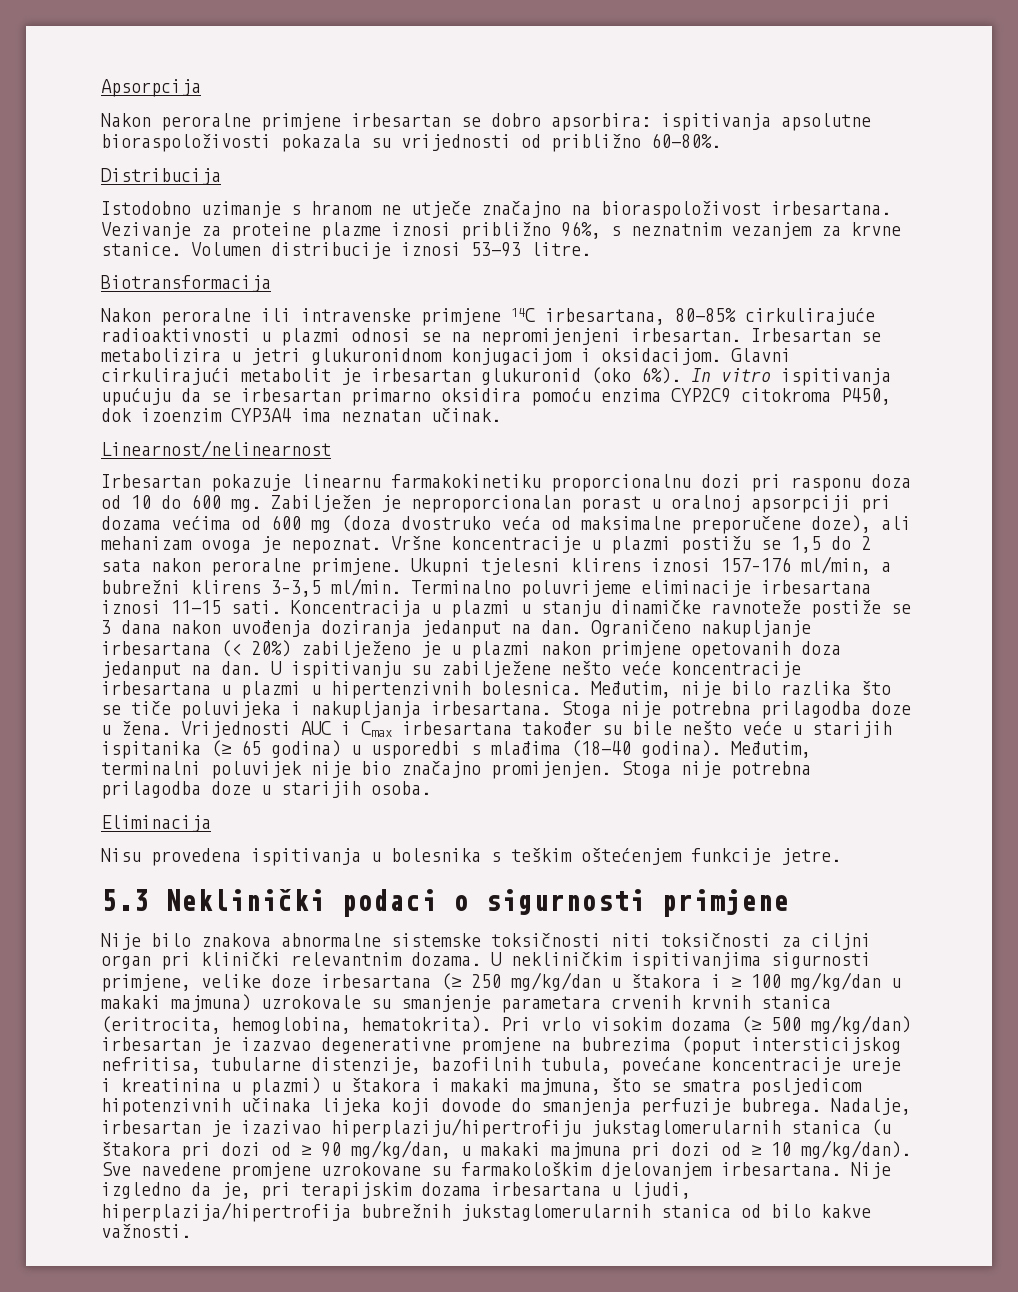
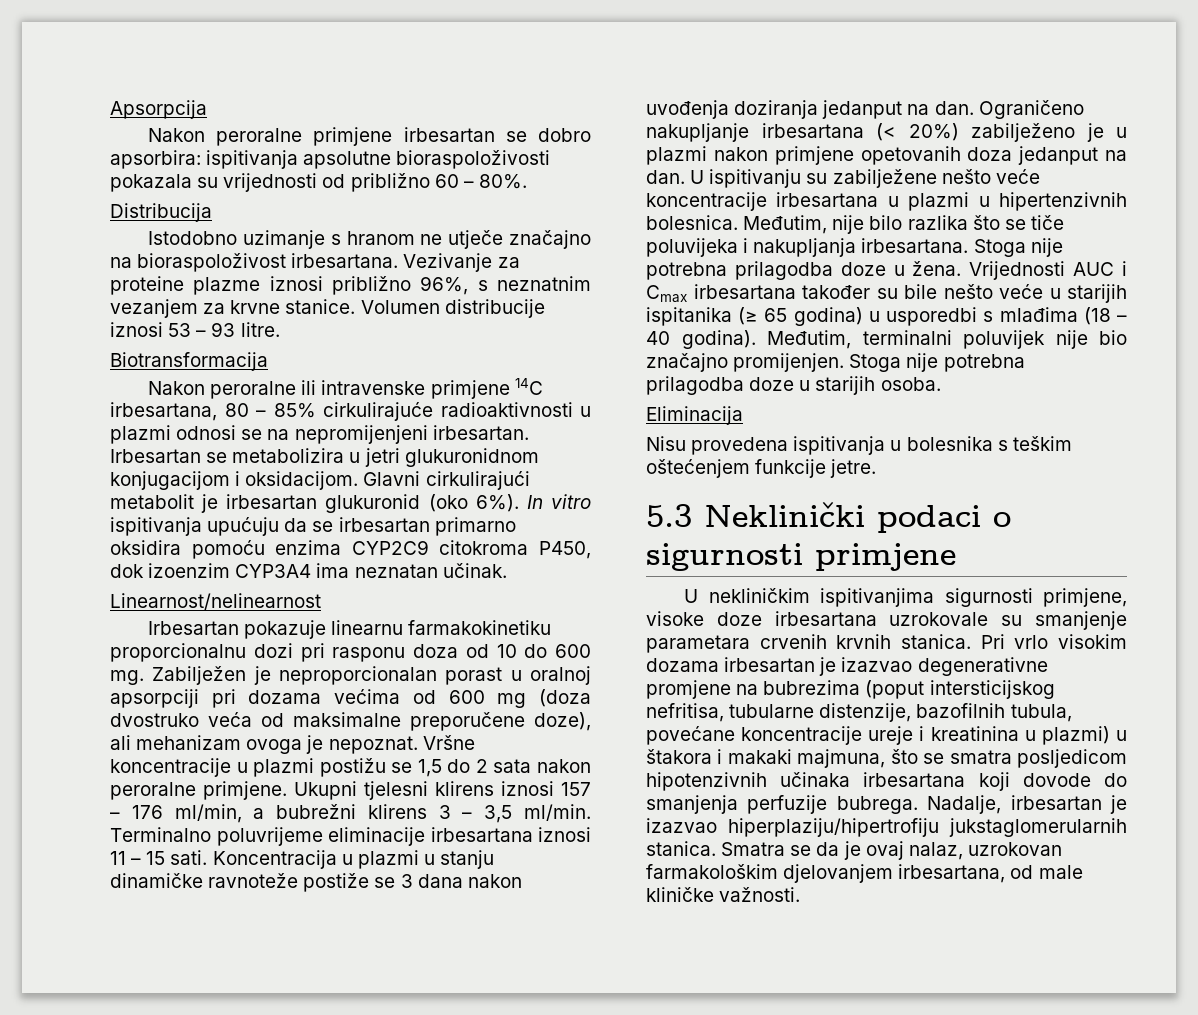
[651,133,721,148] 60-80%. -> [434,174,527,189] 60 – 80%.
[471,242,521,257] 53-93 -> [168,322,236,337] 53 – 93
[675,308,736,322] 80-85% -> [224,403,316,418] 80 – 85%
[721,557,791,572] 157–176 -> [561,782,591,796] [110,805,163,819] 157 – 176
[271,580,321,597] 3–3,5 -> [438,805,513,823] 3 – 3,5
[171,600,221,614] 11-15 -> [110,851,166,865] 11 – 15
[571,740,631,757] (18-40 -> [1083,307,1127,325] [646,331,670,345] (18 – 40
[101,933,871,950] [101,952,481,970] Nije bilo znakova abnormalne sistemske toksičnosti niti toksičnosti za ciljni organ pri klinički relevantnim dozama. -> (956, 557) none
[201,974,261,988] velike -> [646,611,704,626] visoke
[441,972,901,991] [101,994,251,1012] (≥ 250 mg/kg/dan u štakora i ≥ 100 mg/kg/dan u makaki majmuna) -> (877, 618) none
[761,995,831,1009] [101,1016,491,1034] stanica (eritrocita, hemoglobina, hematokrita). -> [901,634,971,649] stanica.
[741,1015,911,1034] (≥ 500 mg/kg/dan) -> (719, 665) none
[321,1098,381,1115] lijeka -> [863,772,966,787] irbesartana
[241,1120,321,1134] izazivao -> [646,818,717,833] izazvao
[791,1119,891,1136] [101,1140,911,1160] [101,1162,891,1180] [101,1182,691,1200] [101,1202,871,1222] stanica (u štakora pri dozi od ≥ 90 mg/kg/dan, u makaki majmuna pri dozi od ≥ 10 mg/kg/dan). Sve navedene promjene uzrokovane su farmakološkim djelovanjem irbesartana. Nije izgledno da je, pri terapijskim dozama irbesartana u ljudi, hiperplazija/hipertrofija bubrežnih jukstaglomerularnih stanica od bilo kakve -> [646,841,1062,860] [646,864,1083,883] [646,887,714,902] stanica. Smatra se da je ovaj nalaz, uzrokovan farmakološkim djelovanjem irbesartana, od male kliničke

